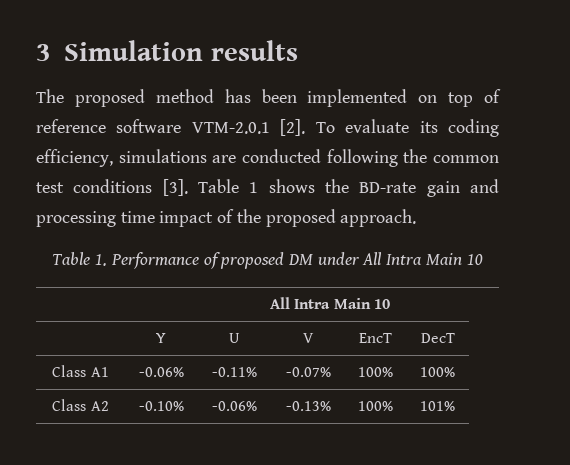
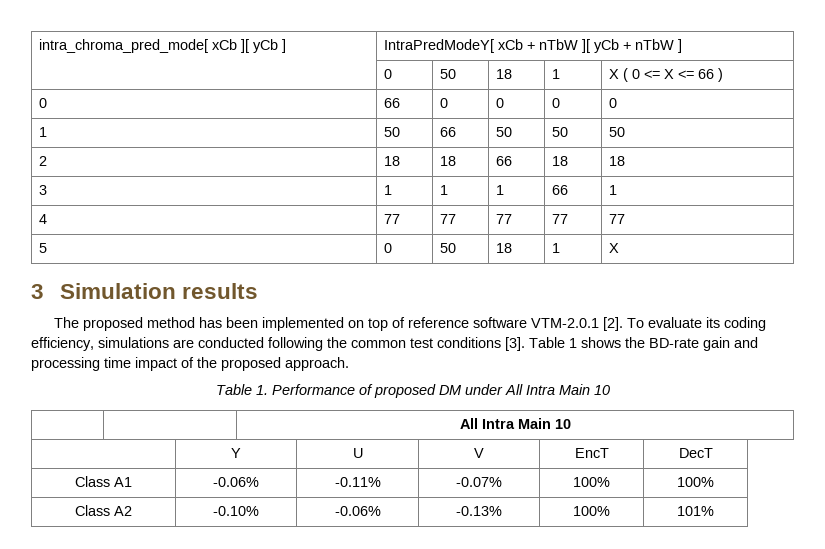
(36, 52) none -> [39,39,287,53] [384,39,683,53] [384,69,393,79] [440,69,457,79] [496,69,513,79] [552,69,561,79] [609,68,724,82] [39,98,48,108] [384,98,401,108] [440,98,449,108] [496,98,505,108] [552,98,561,108] [609,98,618,108] [39,127,48,137] [384,127,401,137] [440,127,457,137] [496,127,513,137] [552,127,569,137] [609,127,626,137] [39,156,48,166] [384,156,401,166] [440,156,457,166] [496,156,513,166] [552,156,569,166] [609,156,626,166] [39,185,48,195] [384,185,393,195] [440,185,449,195] [496,185,505,195] [552,185,569,195] [609,185,618,195] [39,214,48,224] [384,214,401,224] [440,214,457,224] [496,214,513,224] [552,214,569,224] [609,214,626,224] [39,243,48,253] [384,243,393,253] [440,243,457,253] [496,243,513,253] [552,243,561,253] [609,243,620,253] intra_chroma_pred_mode[ xCb ][ yCb ] | IntraPredModeY[ xCb + nTbW ][ yCb + nTbW ] // | 0 | 50 | 18 | 1 | X ( 0 <= X <= 66 ) // 0 | 66 | 0 | 0 | 0 | 0 // 1 | 50 | 66 | 50 | 50 | 50 // 2 | 18 | 18 | 66 | 18 | 18 // 3 | 1 | 1 | 1 | 66 | 1 // 4 | 77 | 77 | 77 | 77 | 77 // 5 | 0 | 50 | 18 | 1 | X //

